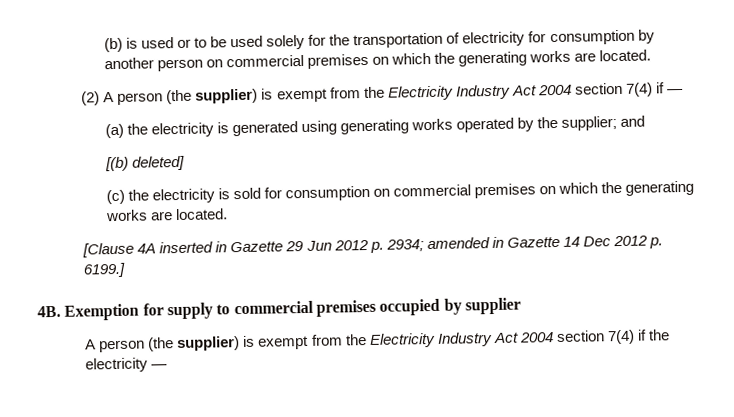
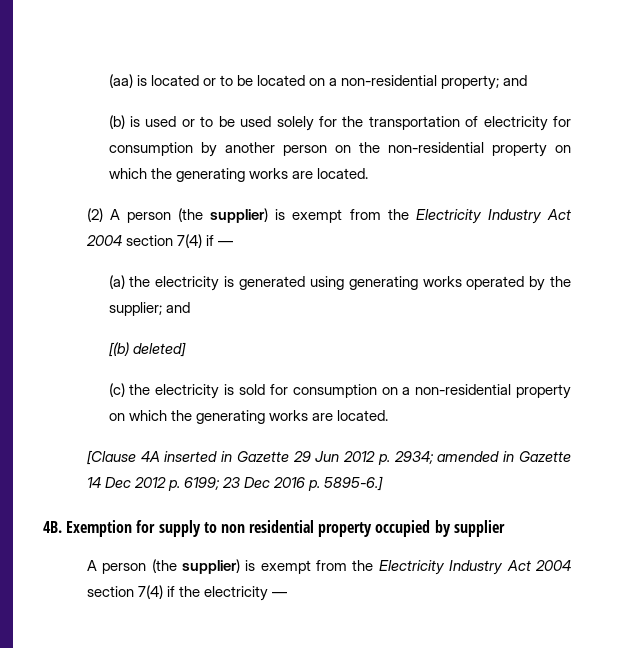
(103, 45) none -> [108,74,528,90] (aa) is located or to be located on a non-residential property; and //
[225,53,370,69] commercial premises -> [358,142,547,157] the non-residential property
[393,183,537,199] commercial premises -> [402,384,571,399] a non-residential property
[83,262,127,278] 6199.] -> [183,476,384,491] 6199; 23 Dec 2016 p. 5895-6.]
[233,299,376,317] commercial premises -> [220,520,373,537] non residential property

